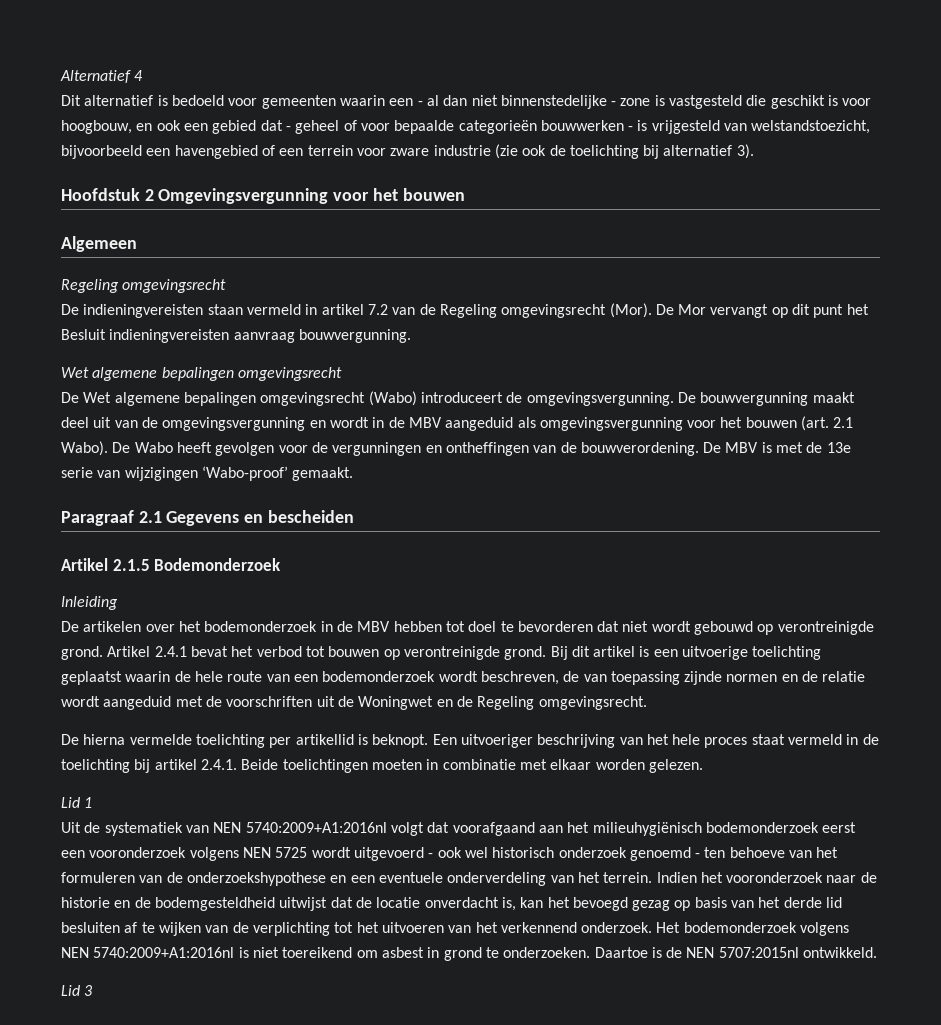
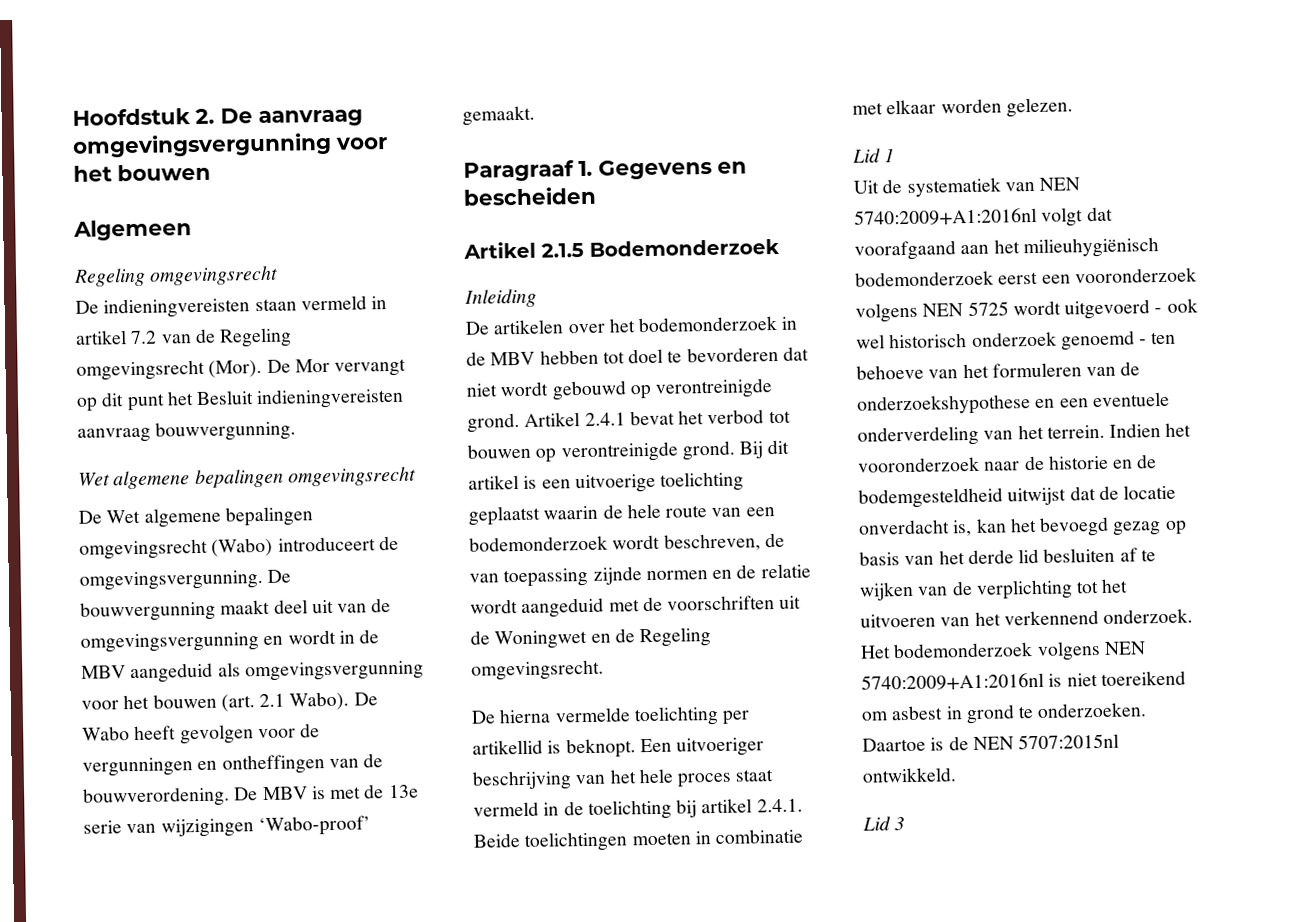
[60,70,144,83] [61,95,872,109] [61,120,871,134] [61,144,754,159] [61,188,329,204] Alternatief 4 // Dit alternatief is bedoeld voor gemeenten waarin een - al dan niet binnenstedelijke - zone is vastgesteld die geschikt is voor hoogbouw, en ook een gebied dat - geheel of voor bepaalde categorieën bouwwerken - is vrijgesteld van welstandstoezicht, bijvoorbeeld een havengebied of een terrein voor zware industrie (zie ook de toelichting bij alternatief 3). // Hoofdstuk 2 Omgevingsvergunning -> [72,108,363,128] [72,132,332,158] Hoofdstuk 2. De aanvraag omgevingsvergunning
[138,511,162,523] 2.1 -> [578,160,593,177] 1.

